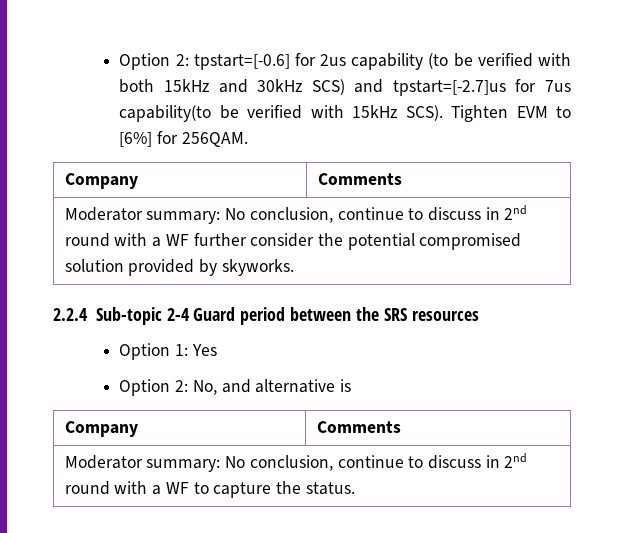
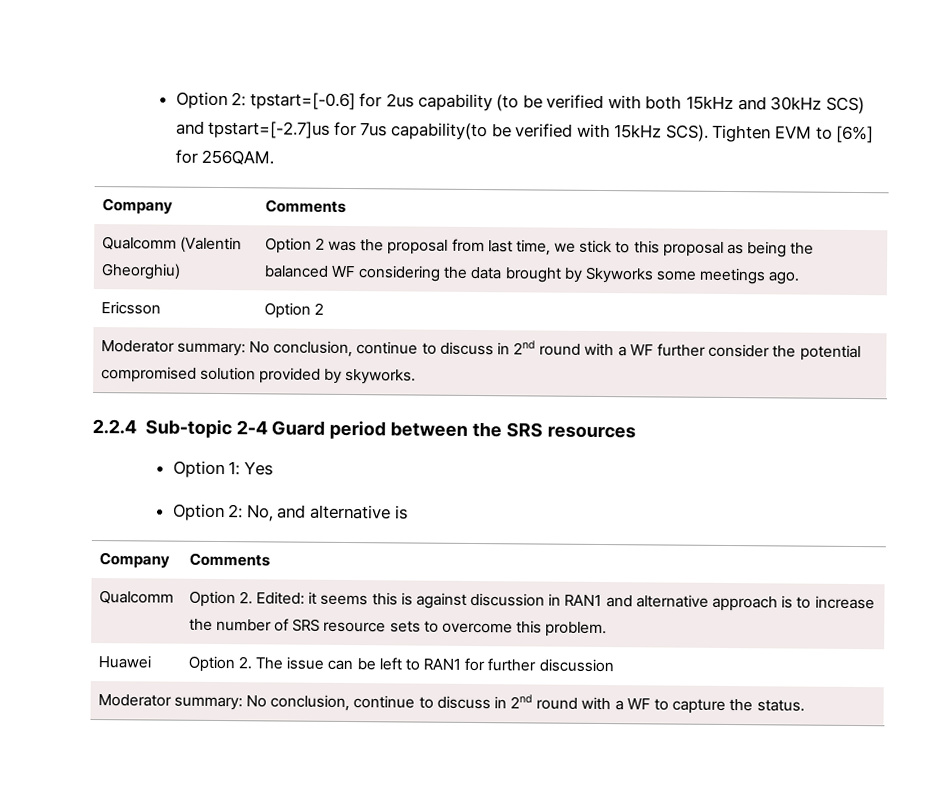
(402, 179) none -> [101,236,242,254] [100,263,181,280] [264,237,815,258] [263,265,801,285] [100,301,161,315] [263,302,324,319] // Qualcomm (Valentin Gheorghiu) | Option 2 was the proposal from last time, we stick to this proposal as being the balanced WF considering the data brought by Skyworks some meetings ago. // Ericsson | Option 2
(401, 427) none -> [98,590,174,605] [188,590,875,612] [188,618,608,638] [97,655,151,669] [187,655,614,673] // Qualcomm | Option 2. Edited: it seems this is against discussion in RAN1 and alternative approach is to increase the number of SRS resource sets to overcome this problem. // Huawei | Option 2. The issue can be left to RAN1 for further discussion

